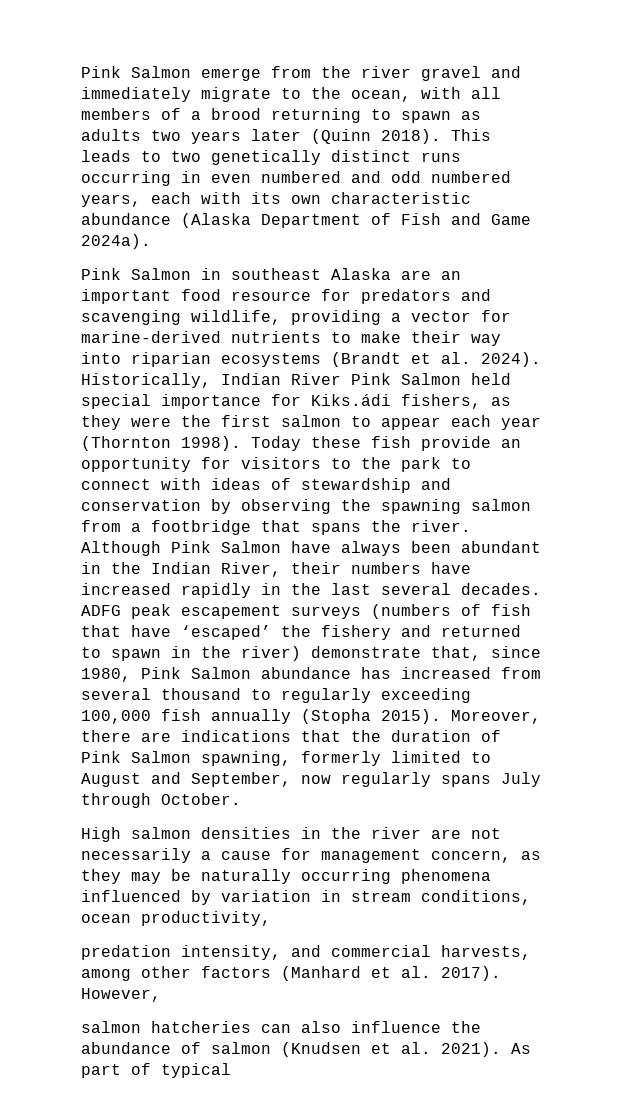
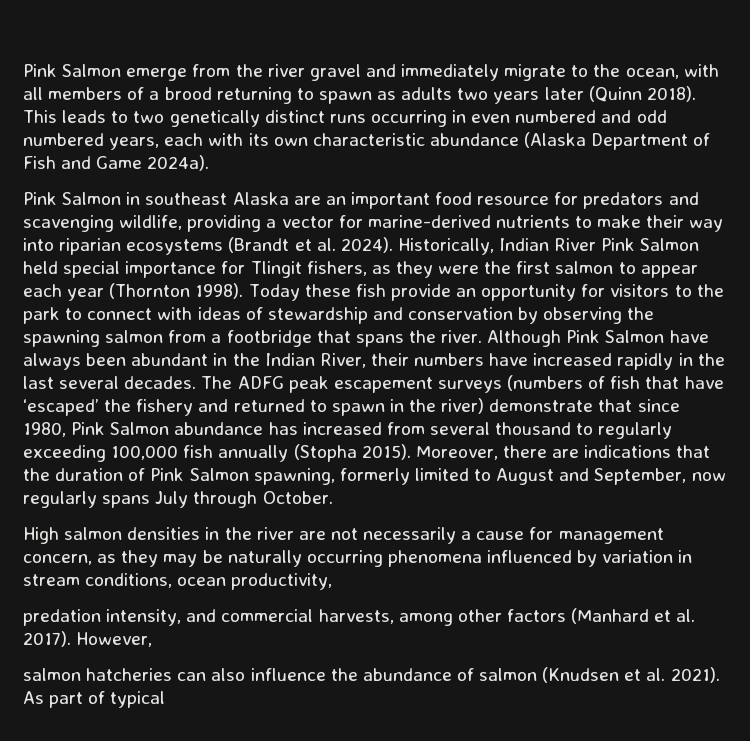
[311,394,391,406] Kiks.ádi -> [250,261,302,278] Tlingit
(541, 589) none -> [201,376,233,389] The
[431,646,481,661] that, -> [598,399,633,412] that

